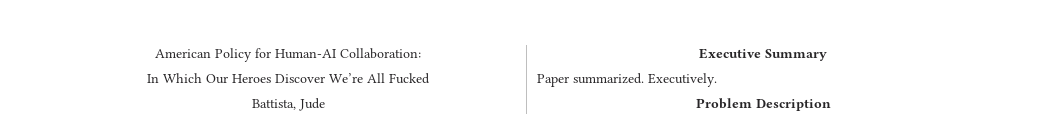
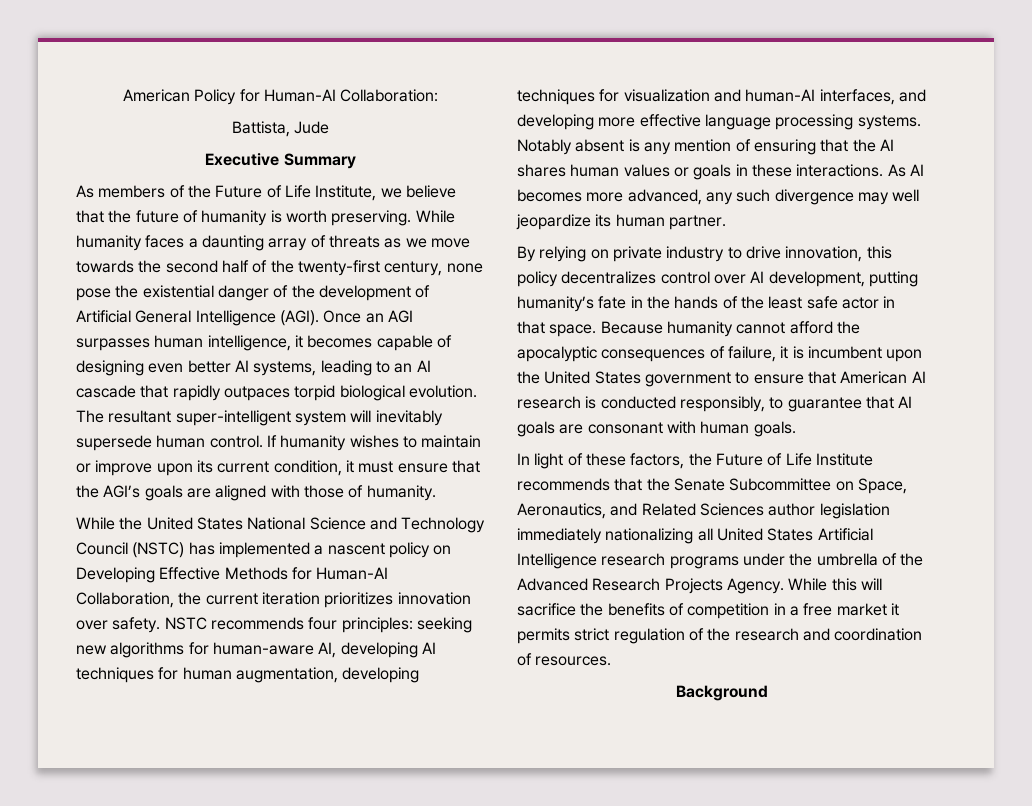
[147,73,430,84] [251,98,325,111] [699,48,827,61] [537,73,717,87] [695,98,831,111] In Which Our Heroes Discover We’re All Fucked // Battista, Jude // Executive Summary // Paper summarized. Executively. // Problem Description -> [231,121,330,137] [205,153,356,169] [76,185,456,201] [76,210,455,226] [76,235,470,251] [76,260,483,276] [76,285,431,301] [76,310,413,326] [76,335,452,351] [76,360,431,376] [76,385,477,401] [76,410,443,426] [76,435,482,451] [76,460,480,476] [76,485,436,501] [76,517,486,533] [76,542,452,558] [76,567,389,583] [76,592,471,608] [76,617,472,633] [76,642,436,658] [76,667,420,683] [517,89,926,105] [517,114,921,130] [517,139,894,155] [517,164,924,180] [517,189,920,205] [516,214,726,230] [517,246,892,262] [517,271,918,287] [517,296,896,312] [517,321,860,337] [517,346,923,362] [517,371,926,387] [517,396,913,412] [517,421,796,437] [517,453,873,469] [517,478,907,494] [517,503,890,519] [517,528,873,544] [517,553,924,569] [517,578,882,594] [517,603,899,619] [517,628,923,644] [517,653,612,666] [675,685,768,701] Battista, Jude // Executive Summary // As members of the Future of Life Institute, we believe that the future of humanity is worth preserving. While humanity faces a daunting array of threats as we move towards the second half of the twenty-first century, none pose the existential danger of the development of Artificial General Intelligence (AGI). Once an AGI surpasses human intelligence, it becomes capable of designing even better AI systems, leading to an AI cascade that rapidly outpaces torpid biological evolution. The resultant super-intelligent system will inevitably supersede human control. If humanity wishes to maintain or improve upon its current condition, it must ensure that the AGI’s goals are aligned with those of humanity. // While the United States National Science and Technology Council (NSTC) has implemented a nascent policy on Developing Effective Methods for Human-AI Collaboration, the current iteration prioritizes innovation over safety. NSTC recommends four principles: seeking new algorithms for human-aware AI, developing AI techniques for human augmentation, developing techniques for visualization and human-AI interfaces, and developing more effective language processing systems. Notably absent is any mention of ensuring that the AI shares human values or goals in these interactions. As AI becomes more advanced, any such divergence may well jeopardize its human partner. // By relying on private industry to drive innovation, this policy decentralizes control over AI development, putting humanity’s fate in the hands of the least safe actor in that space. Because humanity cannot afford the apocalyptic consequences of failure, it is incumbent upon the United States government to ensure that American AI research is conducted responsibly, to guarantee that AI goals are consonant with human goals. // In light of these factors, the Future of Life Institute recommends that the Senate Subcommittee on Space, Aeronautics, and Related Sciences author legislation immediately nationalizing all United States Artificial Intelligence research programs under the umbrella of the Advanced Research Projects Agency. While this will sacrifice the benefits of competition in a free market it permits strict regulation of the research and coordination of resources. // Background

